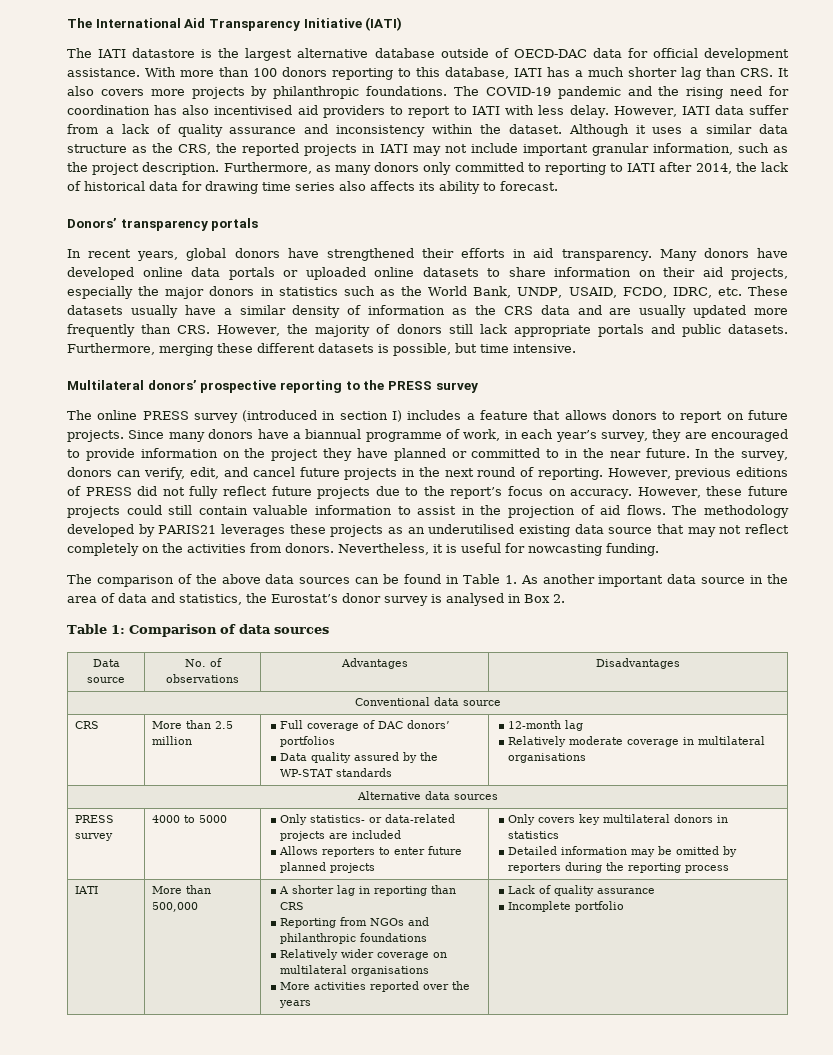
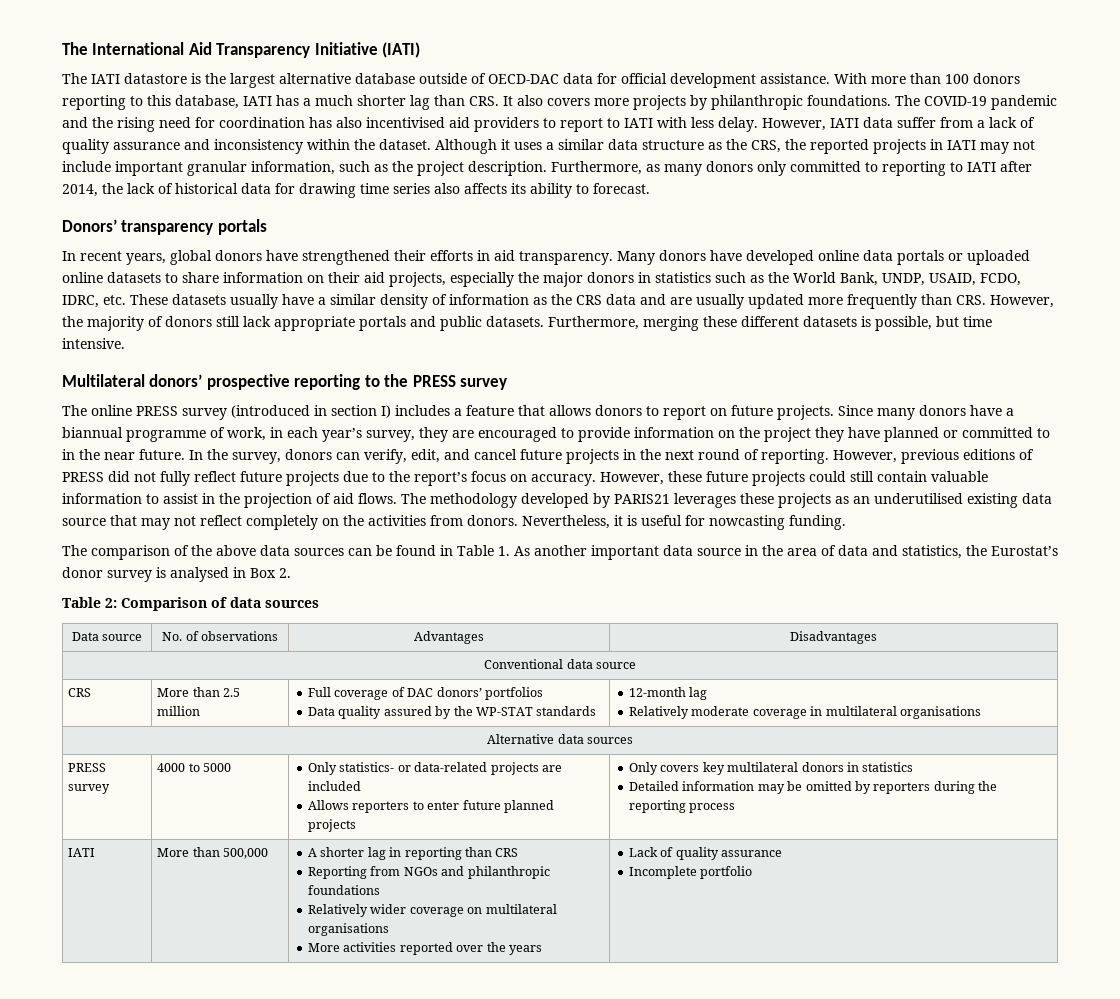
[110,625,125,634] 1: -> [105,598,117,608] 2:

